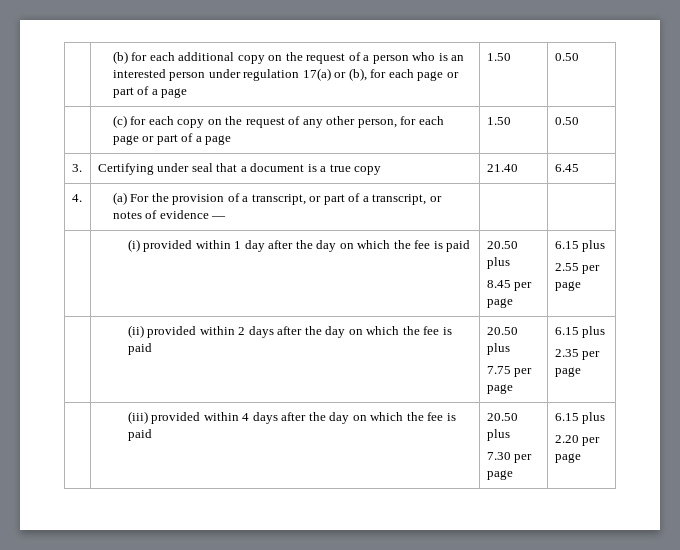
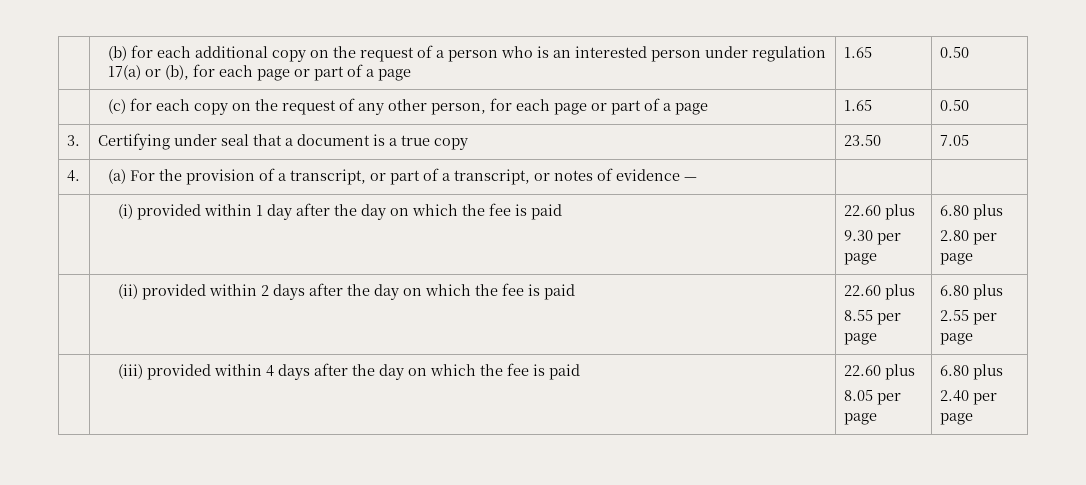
[486,53,511,61] 1.50 -> [843,47,872,58] 1.65
[486,117,511,125] 1.50 -> [843,100,872,111] 1.65
[486,164,518,172] [554,164,579,172] 21.40 | 6.45 -> [843,135,881,146] [939,135,969,146] 23.50 | 7.05
[486,241,518,249] [486,257,510,269] [486,280,533,291] [486,298,513,308] [554,240,606,252] [554,263,579,271] 20.50 plus // 8.45 per page | 6.15 plus // 2.55 -> [843,204,915,220] [843,230,901,245] [843,253,877,265] [939,204,1003,220] [939,230,969,241] 22.60 plus // 9.30 per page | 6.80 plus // 2.80
[486,327,518,335] [486,343,510,355] [486,366,533,377] [486,384,513,394] [554,326,606,338] [554,349,579,357] 20.50 plus // 7.75 per page | 6.15 plus // 2.35 -> [843,284,915,300] [843,310,901,325] [843,333,877,345] [939,284,1003,300] [939,310,969,321] 22.60 plus // 8.55 per page | 6.80 plus // 2.55
[486,413,518,421] [486,429,510,441] [486,452,533,463] [486,470,513,480] [554,412,606,424] [554,435,579,443] 20.50 plus // 7.30 per page | 6.15 plus // 2.20 -> [843,364,915,380] [843,390,901,405] [843,413,877,425] [939,364,1003,380] [939,390,969,402] 22.60 plus // 8.05 per page | 6.80 plus // 2.40

